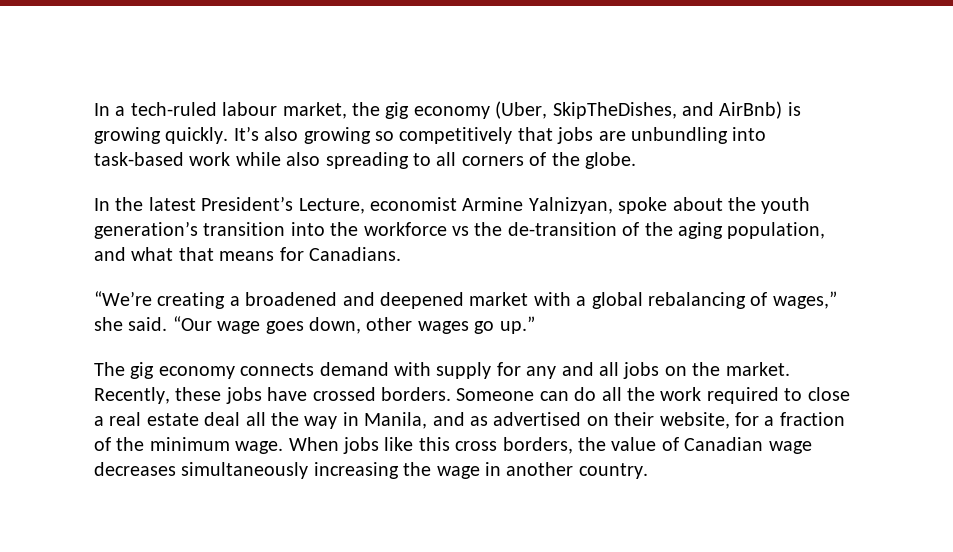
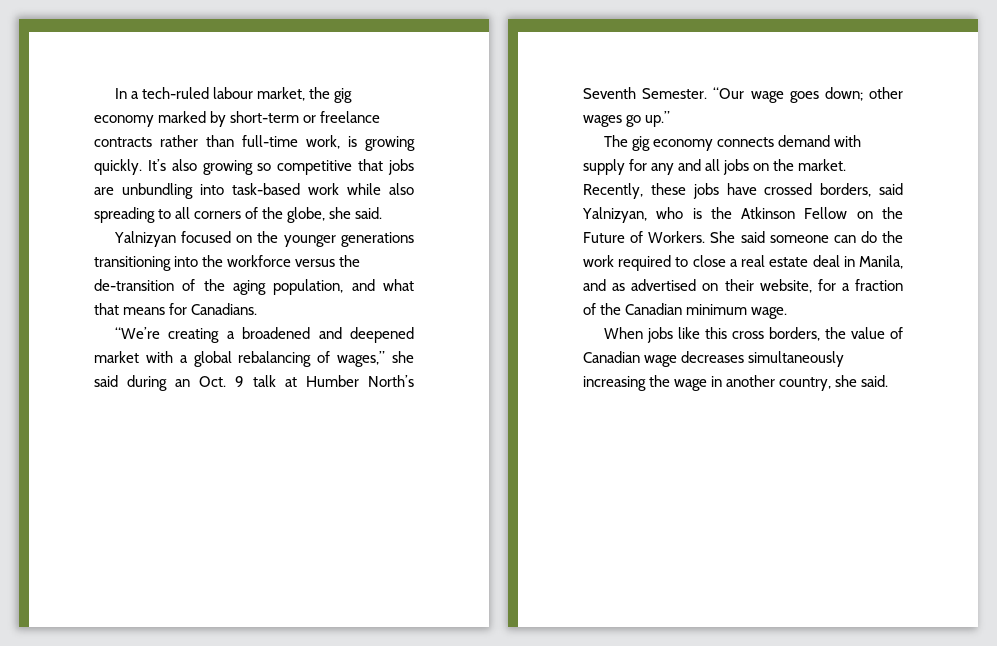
[495,101,783,119] (Uber, SkipTheDishes, and AirBnb) -> [158,111,381,127] [94,135,340,149] marked by short-term or freelance contracts rather than full-time work,
[399,127,513,144] competitively -> [277,160,353,175] competitive
[584,152,636,169] [94,196,811,214] [94,221,286,239] globe. // In the latest President’s Lecture, economist Armine Yalnizyan, spoke about the youth generation’s transition -> [287,207,383,223] [113,231,414,247] [94,256,171,271] globe, she said. // Yalnizyan focused on the younger generations transitioning
[452,226,469,236] vs -> [295,259,336,267] versus
[128,317,168,331] said. -> [94,375,415,391] [583,87,708,99] said during an Oct. 9 talk at Humber North’s Seventh Semester.
[309,317,361,334] down, -> [824,87,863,101] down;
[381,387,535,401] borders. Someone -> [820,183,903,197] [582,207,903,223] [583,231,829,243] borders, said Yalnizyan, who is the Atkinson Fellow on the Future of Workers. She said someone
[601,387,622,401] all -> (877, 237) none
[245,412,338,429] all the way -> (840, 261) none
(145, 444) none -> [625,303,683,315] Canadian
(284, 447) none -> (788, 313) //
[578,463,648,479] country. -> [779,375,889,391] country, she said.

